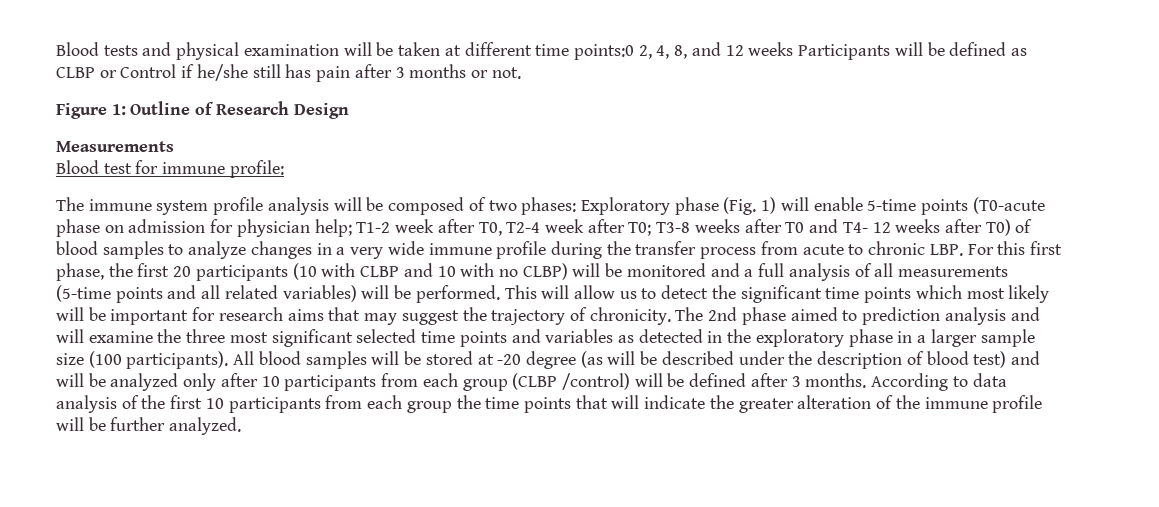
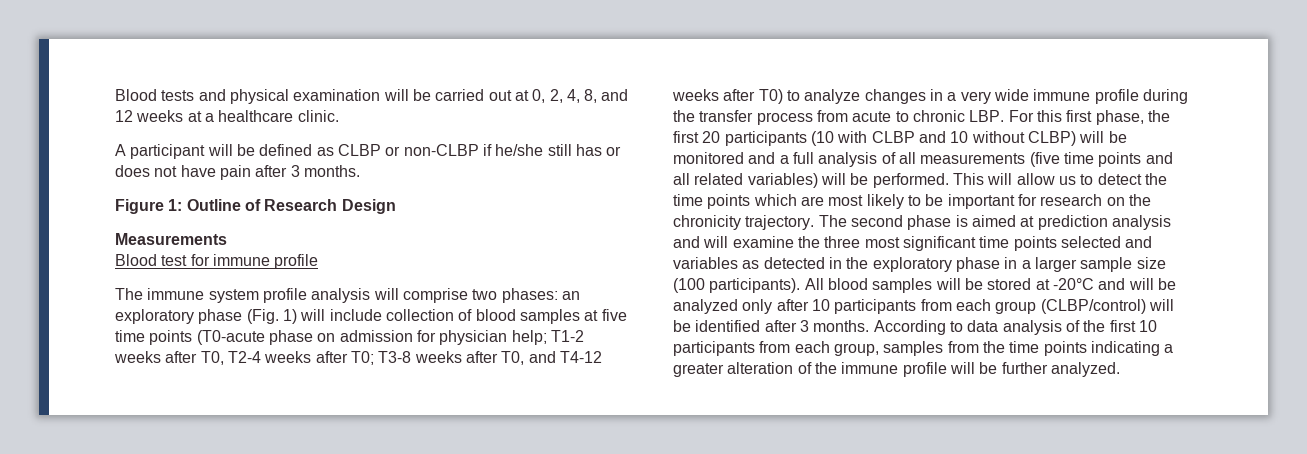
[398,42,634,60] taken at different time points:0 -> [435,89,546,103] carried out at 0,
[798,44,891,60] Participants -> [187,110,339,122] [115,144,206,159] at a healthcare clinic. // A participant
[120,64,177,78] Control -> [403,144,479,156] non-CLBP
[316,64,521,82] pain after 3 months or not. -> [606,146,622,156] [115,165,360,180] or does not have pain after 3 months.
[229,160,284,178] profile: -> [274,254,319,269] profile
[366,197,917,215] be composed of two phases: Exploratory phase (Fig. 1) will enable 5-time -> [402,288,580,303] [115,309,627,324] [115,330,145,342] comprise two phases: an exploratory phase (Fig. 1) will include collection of blood samples at five time
[395,219,435,233] week -> [114,351,161,363] weeks
[544,219,584,233] week -> [264,351,312,363] weeks
[785,219,1033,236] [56,241,164,259] T0 and T4- 12 weeks after T0) of blood samples -> [501,351,602,365] [672,89,783,104] T0, and T4-12 weeks after T0)
[460,263,518,277] with no -> [971,131,1025,143] without
[56,285,111,302] (5-time -> [1029,152,1094,167] (five time
[740,285,822,303] significant -> (1167, 179) none
(962, 292) none -> [800,196,824,206] are
[56,307,84,321] will -> [907,195,921,206] to
[287,307,858,325] aims that may suggest the trajectory of chronicity. The 2nd phase aimed to -> [1106,194,1151,206] [673,215,1035,230] on the chronicity trajectory. The second phase is aimed at
[356,329,507,347] selected time points -> [979,236,1121,251] time points selected
[497,351,1007,369] -20 degree (as will be described under the description of blood test) -> [1052,278,1094,290] -20°C
[512,373,747,390] (CLBP /control) will be defined -> [1040,299,1174,314] [673,320,761,332] (CLBP/control) will be identified
[406,395,734,413] group the time points that will indicate the -> [833,341,1174,356] group, samples from the time points indicating a

